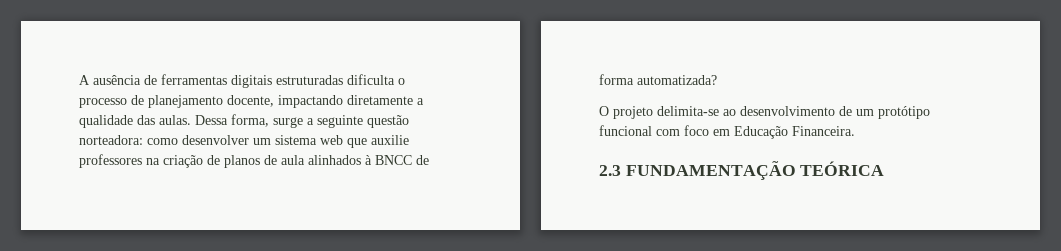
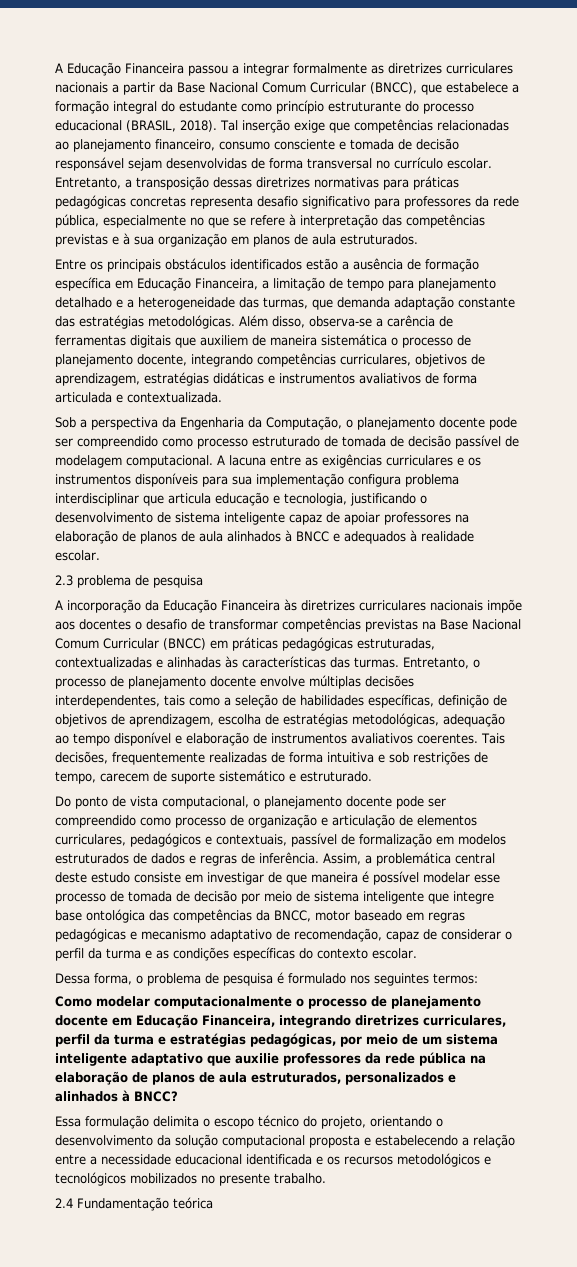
[79,74,395,88] A ausência de ferramentas digitais estruturadas dificulta -> [55,62,513,76] [55,82,519,95] [55,100,474,114] [55,119,509,133] [55,138,459,152] [55,157,492,171] [55,176,459,190] [55,195,519,209] [55,214,485,228] [55,233,418,247] [55,258,479,272] [55,277,496,291] [55,296,515,310] [55,315,453,329] [55,334,387,348] A Educação Financeira passou a integrar formalmente as diretrizes curriculares nacionais a partir da Base Nacional Comum Curricular (BNCC), que estabelece a formação integral do estudante como princípio estruturante do processo educacional (BRASIL, 2018). Tal inserção exige que competências relacionadas ao planejamento financeiro, consumo consciente e tomada de decisão responsável sejam desenvolvidas de forma transversal no currículo escolar. Entretanto, a transposição dessas diretrizes normativas para práticas pedagógicas concretas representa desafio significativo para professores da rede pública, especialmente no que se refere à interpretação das competências previstas e à sua organização em planos de aula estruturados. // Entre os principais obstáculos identificados estão a ausência de formação específica em Educação Financeira, a limitação de tempo para planejamento detalhado e a heterogeneidade das turmas, que demanda adaptação constante das estratégias metodológicas. Além disso, observa-se a carência de ferramentas digitais que auxiliem de maneira sistemática
[278,95,424,108] [79,114,409,128] [79,135,409,148] impactando diretamente a qualidade das aulas. Dessa forma, surge a seguinte questão norteadora: como desenvolver um sistema web que auxilie -> [191,353,485,367] [55,372,477,386] [55,392,222,403] [55,416,517,430] [55,435,519,449] [55,454,481,468] [55,473,459,487] [55,492,427,506] [55,512,380,525] integrando competências curriculares, objetivos de aprendizagem, estratégias didáticas e instrumentos avaliativos de forma articulada e contextualizada. // Sob a perspectiva da Engenharia da Computação, o planejamento docente pode ser compreendido como processo estruturado de tomada de decisão passível de modelagem computacional. A lacuna entre as exigências curriculares e os instrumentos disponíveis para sua implementação configura problema interdisciplinar que articula educação e tecnologia, justificando o desenvolvimento de sistema inteligente capaz de apoiar
[163,155,203,168] criação -> [55,530,118,544] elaboração
[416,155,429,165] [599,74,717,85] [599,106,930,119] [599,125,855,139] [599,161,885,180] de forma automatizada? // O projeto delimita-se ao desenvolvimento de um protótipo funcional com foco em Educação Financeira. // 2.3 FUNDAMENTAÇÃO TEÓRICA -> [333,530,474,544] [55,550,100,561] [55,575,203,588] [55,599,522,613] [55,618,521,632] [55,637,435,651] [55,656,480,669] [55,675,414,689] [55,694,507,708] [55,713,505,727] [55,732,505,746] [55,751,488,765] [55,770,372,784] [55,796,446,809] [55,814,477,828] [55,833,506,847] [55,852,495,866] [55,871,500,885] [55,890,494,904] [55,909,465,923] [55,928,512,942] [55,947,417,961] [55,972,478,986] [55,996,481,1009] [55,1014,506,1028] [55,1033,498,1047] [55,1052,486,1066] [55,1071,456,1085] [55,1090,178,1102] [55,1115,443,1129] [55,1134,515,1148] [55,1153,491,1167] [55,1172,326,1186] [55,1197,213,1211] e adequados à realidade escolar. // 2.3 problema de pesquisa // A incorporação da Educação Financeira às diretrizes curriculares nacionais impõe aos docentes o desafio de transformar competências previstas na Base Nacional Comum Curricular (BNCC) em práticas pedagógicas estruturadas, contextualizadas e alinhadas às características das turmas. Entretanto, o processo de planejamento docente envolve múltiplas decisões interdependentes, tais como a seleção de habilidades específicas, definição de objetivos de aprendizagem, escolha de estratégias metodológicas, adequação ao tempo disponível e elaboração de instrumentos avaliativos coerentes. Tais decisões, frequentemente realizadas de forma intuitiva e sob restrições de tempo, carecem de suporte sistemático e estruturado. // Do ponto de vista computacional, o planejamento docente pode ser compreendido como processo de organização e articulação de elementos curriculares, pedagógicos e contextuais, passível de formalização em modelos estruturados de dados e regras de inferência. Assim, a problemática central deste estudo consiste em investigar de que maneira é possível modelar esse processo de tomada de decisão por meio de sistema inteligente que integre base ontológica das competências da BNCC, motor baseado em regras pedagógicas e mecanismo adaptativo de recomendação, capaz de considerar o perfil da turma e as condições específicas do contexto escolar. // Dessa forma, o problema de pesquisa é formulado nos seguintes termos: // Como modelar computacionalmente o processo de planejamento docente em Educação Financeira, integrando diretrizes curriculares, perfil da turma e estratégias pedagógicas, por meio de um sistema inteligente adaptativo que auxilie professores da rede pública na elaboração de planos de aula estruturados, personalizados e alinhados à BNCC? // Essa formulação delimita o escopo técnico do projeto, orientando o desenvolvimento da solução computacional proposta e estabelecendo a relação entre a necessidade educacional identificada e os recursos metodológicos e tecnológicos mobilizados no presente trabalho. // 2.4 Fundamentação teórica

